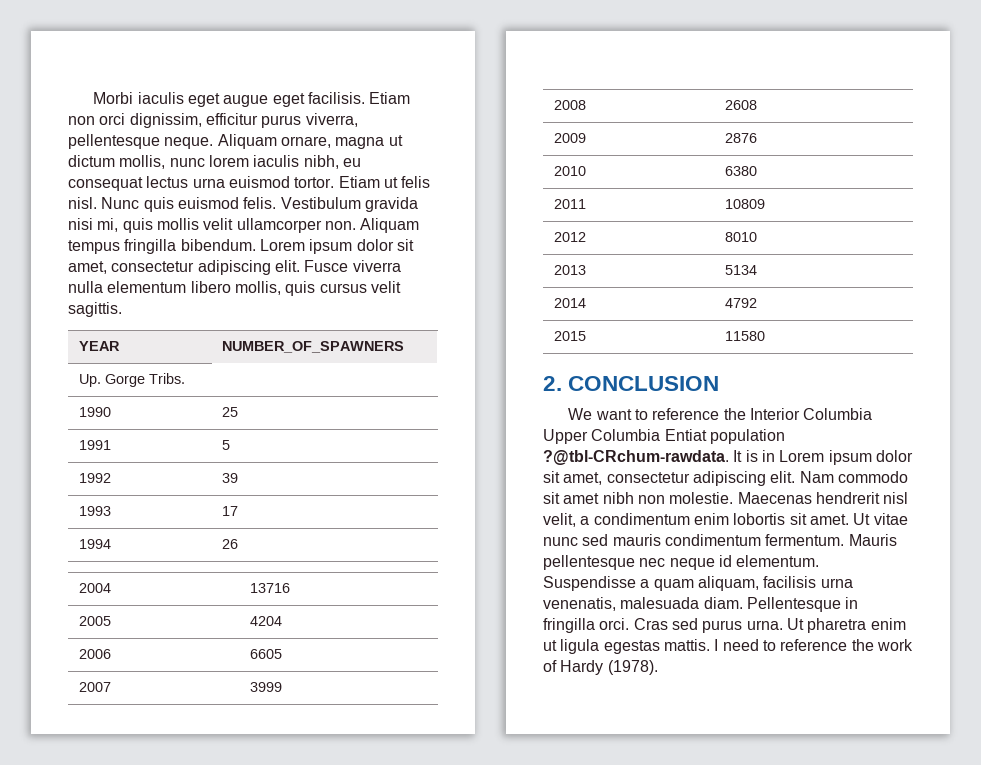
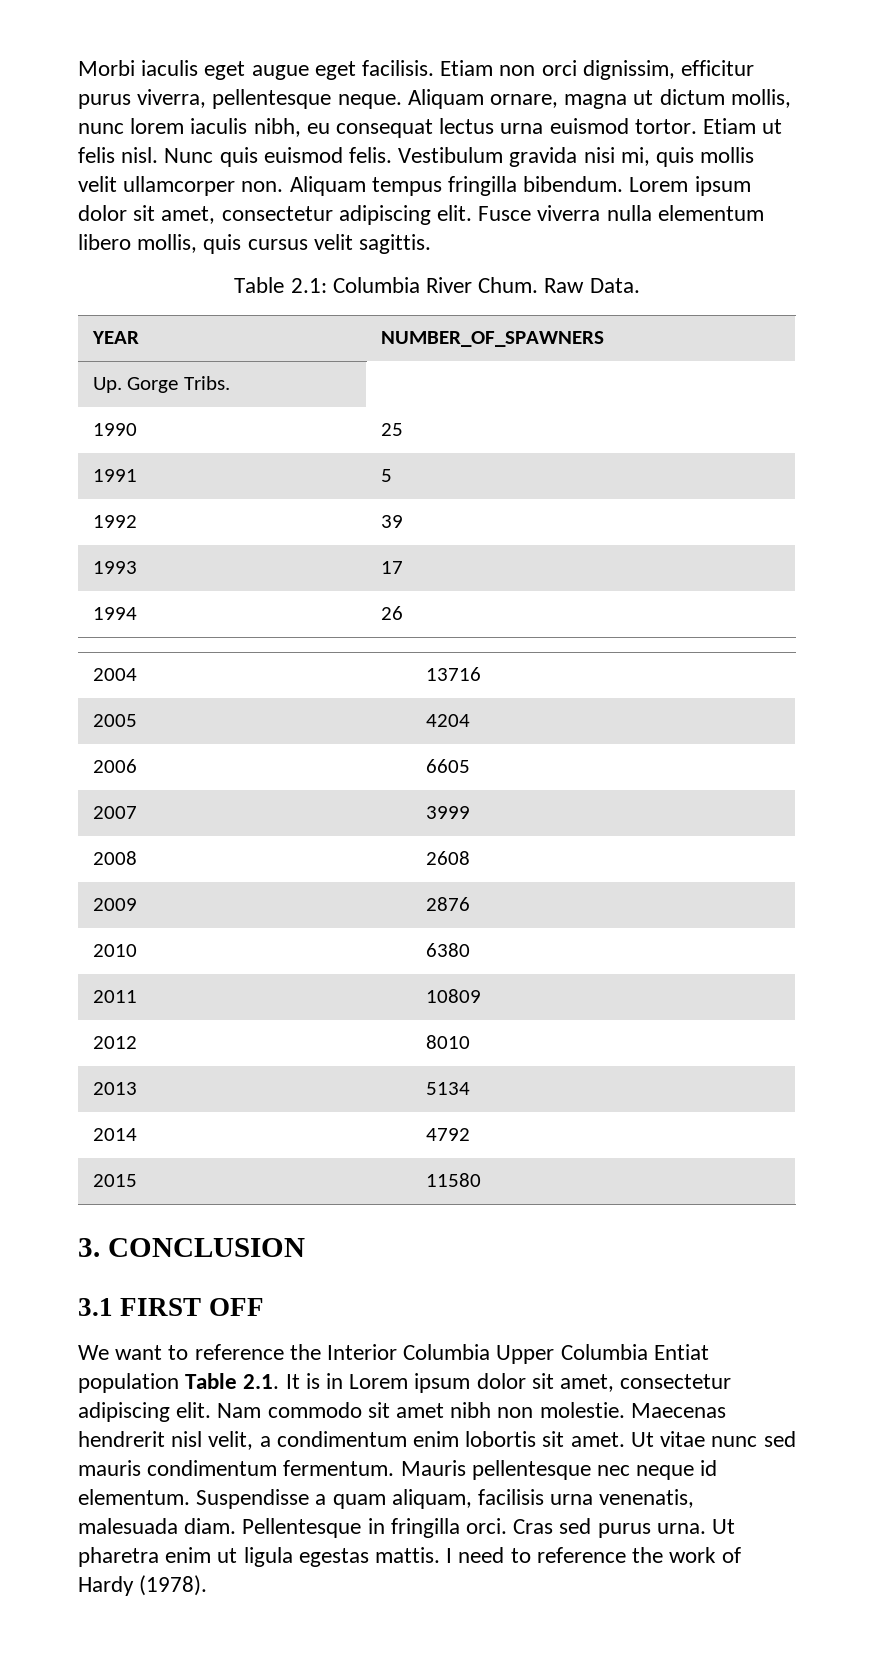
(122, 309) none -> [234,277,640,293] // Table 2.1: Columbia River Chum. Raw Data.
[543,376,562,391] 2. -> [78,1238,100,1257] 3.
(720, 383) none -> [78,1298,264,1316] // 3.1 FIRST OFF
[543,450,729,465] ?@tbl-CRchum-rawdata. -> [185,1373,280,1389] Table 2.1.

